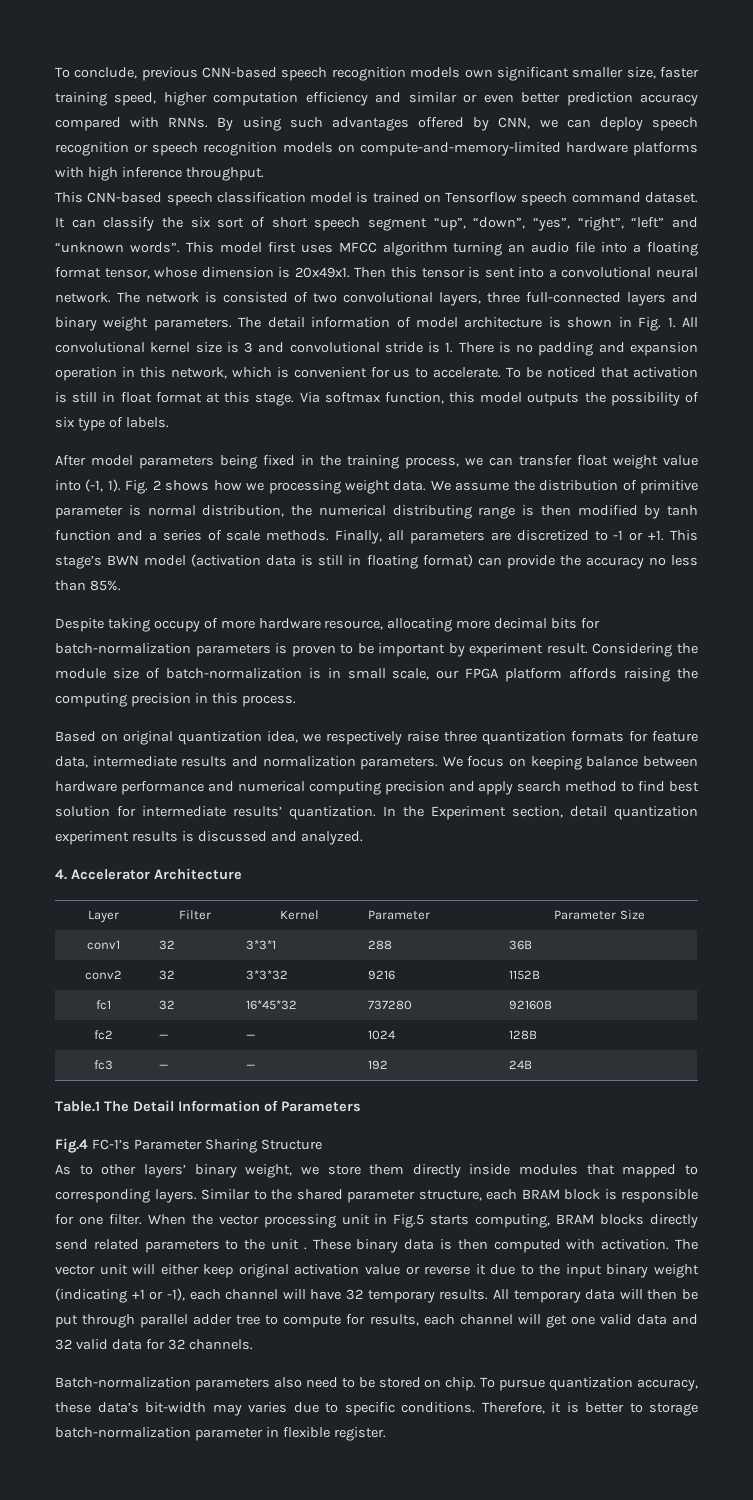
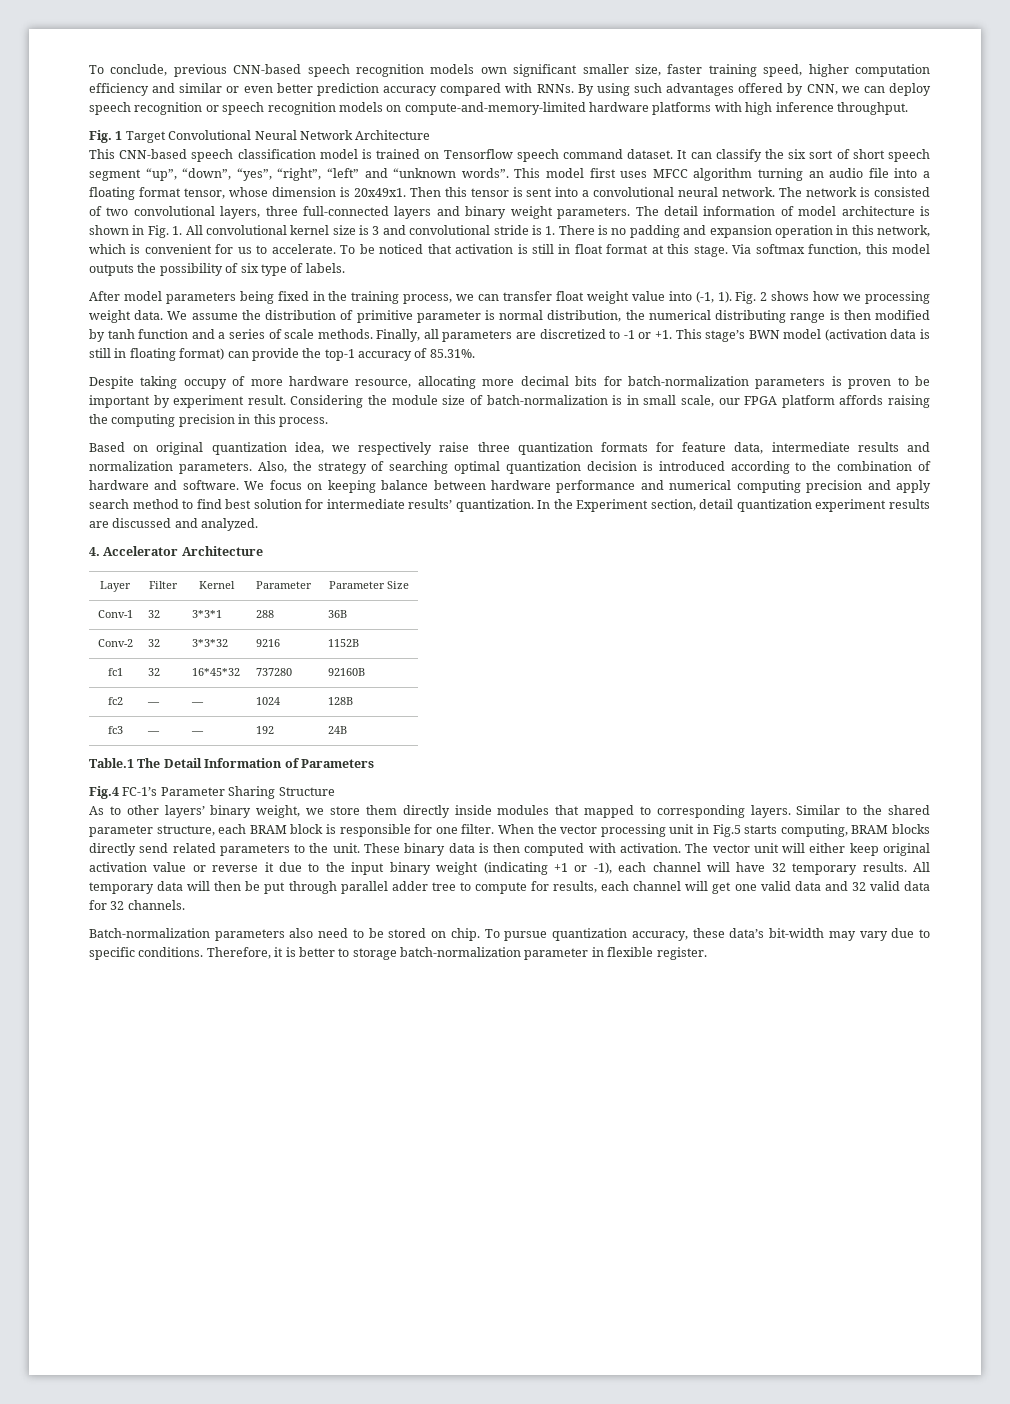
(264, 174) none -> [89,130,431,143] // Fig. 1 Target Convolutional Neural Network Architecture
[585,555,699,569] [55,580,121,591] accuracy no less than 85%. -> [324,348,475,361] top-1 accuracy of 85.31%.
(439, 763) none -> [257,461,931,474] [89,480,239,490] Also, the strategy of searching optimal quantization decision is introduced according to the combination of hardware and software.
[181,831,194,842] is -> [89,521,109,528] are
[87,940,120,950] conv1 -> [97,610,133,618] Conv-1
[85,970,122,980] conv2 -> [97,639,133,647] Conv-2
[271,1239,307,1250] unit . -> [332,843,360,853] unit.
[248,1402,287,1413] varies -> [859,931,888,941] vary

